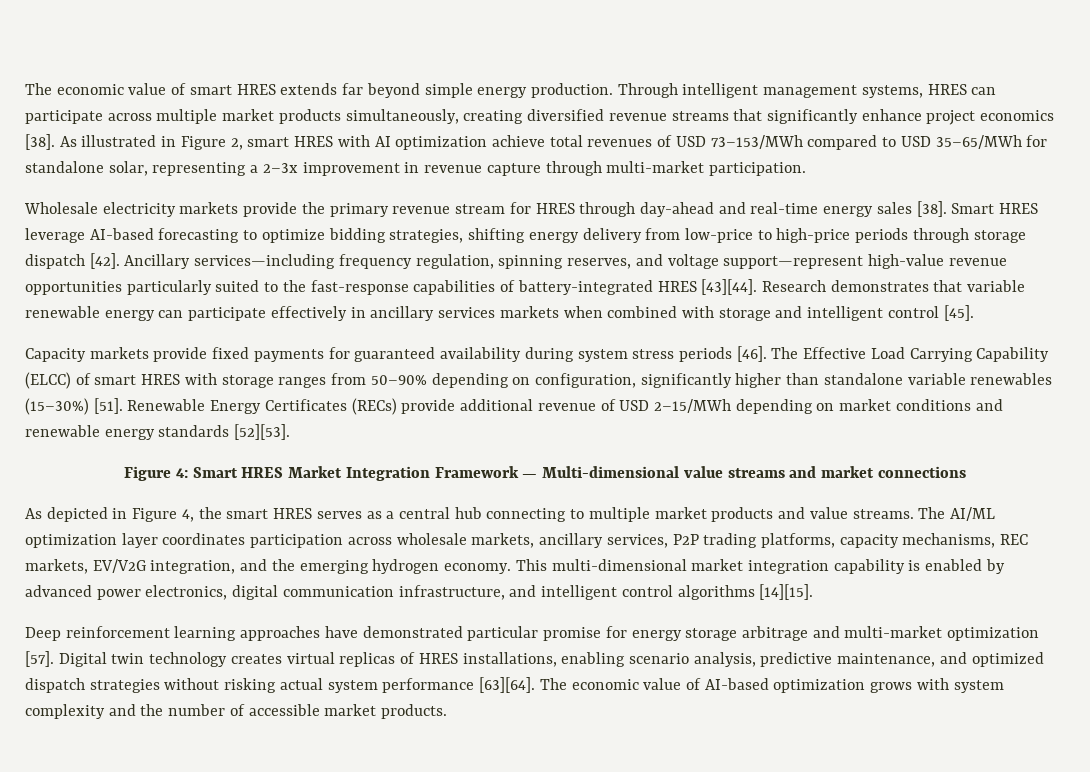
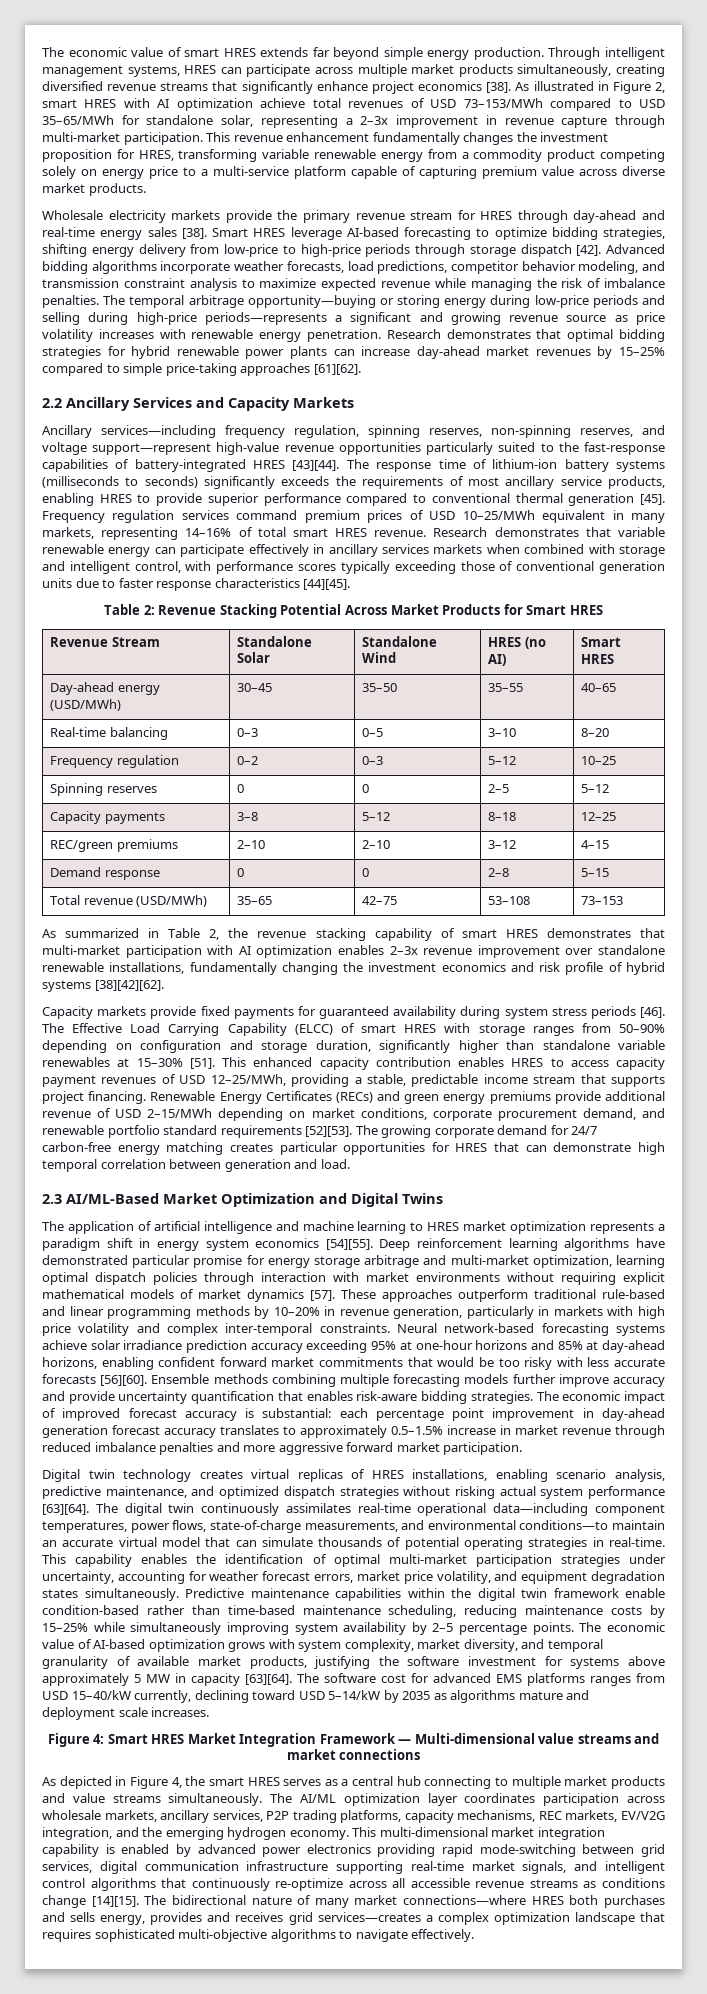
(806, 169) none -> [206,132,609,145] [42,149,665,162] [42,166,665,179] [42,183,146,196] This revenue enhancement fundamentally changes the investment proposition for HRES, transforming variable renewable energy from a commodity product competing solely on energy price to a multi-service platform capable of capturing premium value across diverse market products.
(120, 261) none -> [606,244,665,254] [42,261,665,274] [42,278,666,291] [42,295,665,308] [42,312,665,325] [42,329,665,342] [42,346,665,359] [42,363,361,376] [42,397,354,411] Advanced bidding algorithms incorporate weather forecasts, load predictions, competitor behavior modeling, and transmission constraint analysis to maximize expected revenue while managing the risk of imbalance penalties. The temporal arbitrage opportunity—buying or storing energy during low-price periods and selling during high-price periods—represents a significant and growing revenue source as price volatility increases with renewable energy penetration. Research demonstrates that optimal bidding strategies for hybrid renewable power plants can increase day-ahead market revenues by 15–25% compared to simple price-taking approaches [61][62]. // 2.2 Ancillary Services and Capacity Markets //
(632, 263) none -> [491,425,633,438] non-spinning reserves,
(758, 287) none -> [346,459,666,472] [42,476,666,489] [42,493,666,506] [42,510,665,523] [42,527,427,540] The response time of lithium-ion battery systems (milliseconds to seconds) significantly exceeds the requirements of most ancillary service products, enabling HRES to provide superior performance compared to conventional thermal generation [45]. Frequency regulation services command premium prices of USD 10–25/MWh equivalent in many markets, representing 14–16% of total smart HRES revenue.
[887,305,974,321] control [45]. -> [134,561,665,574] [42,578,351,591] [104,604,603,618] [50,637,160,647] [237,636,313,647] [237,652,271,663] [362,636,438,647] [362,652,397,663] [488,637,546,649] [488,654,507,666] [581,637,622,647] [581,654,615,664] [50,682,160,695] [50,699,122,711] [237,683,273,692] [362,683,398,692] [488,683,524,692] [581,683,617,692] [50,727,168,740] [237,728,259,737] [362,728,384,737] [488,728,517,737] [581,728,610,737] [50,755,179,768] [237,756,259,765] [362,756,384,765] [488,756,517,765] [581,756,617,765] [50,783,157,796] [237,784,245,793] [362,784,370,793] [488,784,510,793] [581,784,610,793] [50,811,165,824] [237,812,259,821] [362,812,391,821] [488,812,517,821] [581,812,617,821] [50,839,178,852] [237,840,266,849] [362,840,391,849] [488,840,517,849] [581,840,610,849] [50,867,160,880] [237,868,245,877] [362,868,370,877] [488,868,510,877] [581,868,610,877] [50,895,208,907] [237,896,273,905] [362,896,398,905] [488,896,531,905] [581,896,624,905] [42,928,666,941] [42,945,666,958] [42,962,665,975] [42,980,164,992] control, with performance scores typically exceeding those of conventional generation units due to faster response characteristics [44][45]. // Table 2: Revenue Stacking Potential Across Market Products for Smart HRES // Revenue Stream | Standalone Solar | Standalone Wind | HRES (no AI) | Smart HRES // Day-ahead energy (USD/MWh) | 30–45 | 35–50 | 35–55 | 40–65 // Real-time balancing | 0–3 | 0–5 | 3–10 | 8–20 // Frequency regulation | 0–2 | 0–3 | 5–12 | 10–25 // Spinning reserves | 0 | 0 | 2–5 | 5–12 // Capacity payments | 3–8 | 5–12 | 8–18 | 12–25 // REC/green premiums | 2–10 | 2–10 | 3–12 | 4–15 // Demand response | 0 | 0 | 2–8 | 5–15 // Total revenue (USD/MWh) | 35–65 | 42–75 | 53–108 | 73–153 // As summarized in Table 2, the revenue stacking capability of smart HRES demonstrates that multi-market participation with AI optimization enables 2–3x revenue improvement over standalone renewable installations, fundamentally changing the investment economics and risk profile of hybrid systems [38][42][62].
[534,373,636,388] configuration, -> [140,1040,371,1053] configuration and storage duration,
[25,398,397,415] (15–30%) [51]. Renewable Energy Certificates (RECs) -> [117,1057,665,1070] [42,1074,665,1087] [42,1091,551,1104] at 15–30% [51]. This enhanced capacity contribution enables HRES to access capacity payment revenues of USD 12–25/MWh, providing a stable, predictable income stream that supports project financing. Renewable Energy Certificates (RECs) and green energy premiums
[895,399,1003,411] [25,424,291,440] conditions and renewable energy standards [52][53]. -> [360,1108,665,1121] [42,1125,598,1138] [42,1142,665,1155] [42,1159,350,1172] [42,1193,443,1207] [42,1221,665,1234] [42,1238,665,1251] [42,1255,665,1268] [42,1272,665,1285] [42,1289,665,1302] [42,1306,666,1319] [42,1323,665,1336] [42,1340,665,1353] [42,1357,666,1370] [42,1374,665,1387] [42,1391,666,1404] [42,1408,665,1421] [42,1425,665,1438] [42,1442,523,1455] [42,1469,665,1482] [42,1486,665,1499] [42,1503,665,1516] [42,1520,665,1533] [42,1537,665,1550] [42,1554,667,1567] [42,1571,665,1584] [42,1588,665,1601] [42,1605,666,1618] [42,1622,665,1635] [42,1639,603,1652] [42,1656,665,1669] [42,1673,665,1686] [42,1690,590,1703] [42,1707,210,1720] conditions, corporate procurement demand, and renewable portfolio standard requirements [52][53]. The growing corporate demand for 24/7 carbon-free energy matching creates particular opportunities for HRES that can demonstrate high temporal correlation between generation and load. // 2.3 AI/ML-Based Market Optimization and Digital Twins // The application of artificial intelligence and machine learning to HRES market optimization represents a paradigm shift in energy system economics [54][55]. Deep reinforcement learning algorithms have demonstrated particular promise for energy storage arbitrage and multi-market optimization, learning optimal dispatch policies through interaction with market environments without requiring explicit mathematical models of market dynamics [57]. These approaches outperform traditional rule-based and linear programming methods by 10–20% in revenue generation, particularly in markets with high price volatility and complex inter-temporal constraints. Neural network-based forecasting systems achieve solar irradiance prediction accuracy exceeding 95% at one-hour horizons and 85% at day-ahead horizons, enabling confident forward market commitments that would be too risky with less accurate forecasts [56][60]. Ensemble methods combining multiple forecasting models further improve accuracy and provide uncertainty quantification that enables risk-aware bidding strategies. The economic impact of improved forecast accuracy is substantial: each percentage point improvement in day-ahead generation forecast accuracy translates to approximately 0.5–1.5% increase in market revenue through reduced imbalance penalties and more aggressive forward market participation. // Digital twin technology creates virtual replicas of HRES installations, enabling scenario analysis, predictive maintenance, and optimized dispatch strategies without risking actual system performance [63][64]. The digital twin continuously assimilates real-time operational data—including component temperatures, power flows, state-of-charge measurements, and environmental conditions—to maintain an accurate virtual model that can simulate thousands of potential operating strategies in real-time. This capability enables the identification of optimal multi-market participation strategies under uncertainty, accounting for weather forecast errors, market price volatility, and equipment degradation states simultaneously. Predictive maintenance capabilities within the digital twin framework enable condition-based rather than time-based maintenance scheduling, reducing maintenance costs by 15–25% while simultaneously improving system availability by 2–5 percentage points. The economic value of AI-based optimization grows with system complexity, market diversity, and temporal granularity of available market products, justifying the software investment for systems above approximately 5 MW in capacity [63][64]. The software cost for advanced EMS platforms ranges from USD 15–40/kW currently, declining toward USD 5–14/kW by 2035 as algorithms mature and deployment scale increases.
[852,509,914,519] streams. -> [112,1793,263,1806] streams simultaneously.
[145,584,814,600] [25,626,1040,641] [25,651,1044,667] [25,677,1004,693] [25,704,448,719] electronics, digital communication infrastructure, and intelligent control algorithms [14][15]. // Deep reinforcement learning approaches have demonstrated particular promise for energy storage arbitrage and multi-market optimization [57]. Digital twin technology creates virtual replicas of HRES installations, enabling scenario analysis, predictive maintenance, and optimized dispatch strategies without risking actual system performance [63][64]. The economic value of AI-based optimization grows with system complexity and the number of accessible market products. -> [306,1844,665,1857] [42,1861,665,1874] [42,1878,665,1891] [42,1895,665,1908] [42,1912,665,1925] [42,1929,475,1942] electronics providing rapid mode-switching between grid services, digital communication infrastructure supporting real-time market signals, and intelligent control algorithms that continuously re-optimize across all accessible revenue streams as conditions change [14][15]. The bidirectional nature of many market connections—where HRES both purchases and sells energy, provides and receives grid services—creates a complex optimization landscape that requires sophisticated multi-objective algorithms to navigate effectively.

